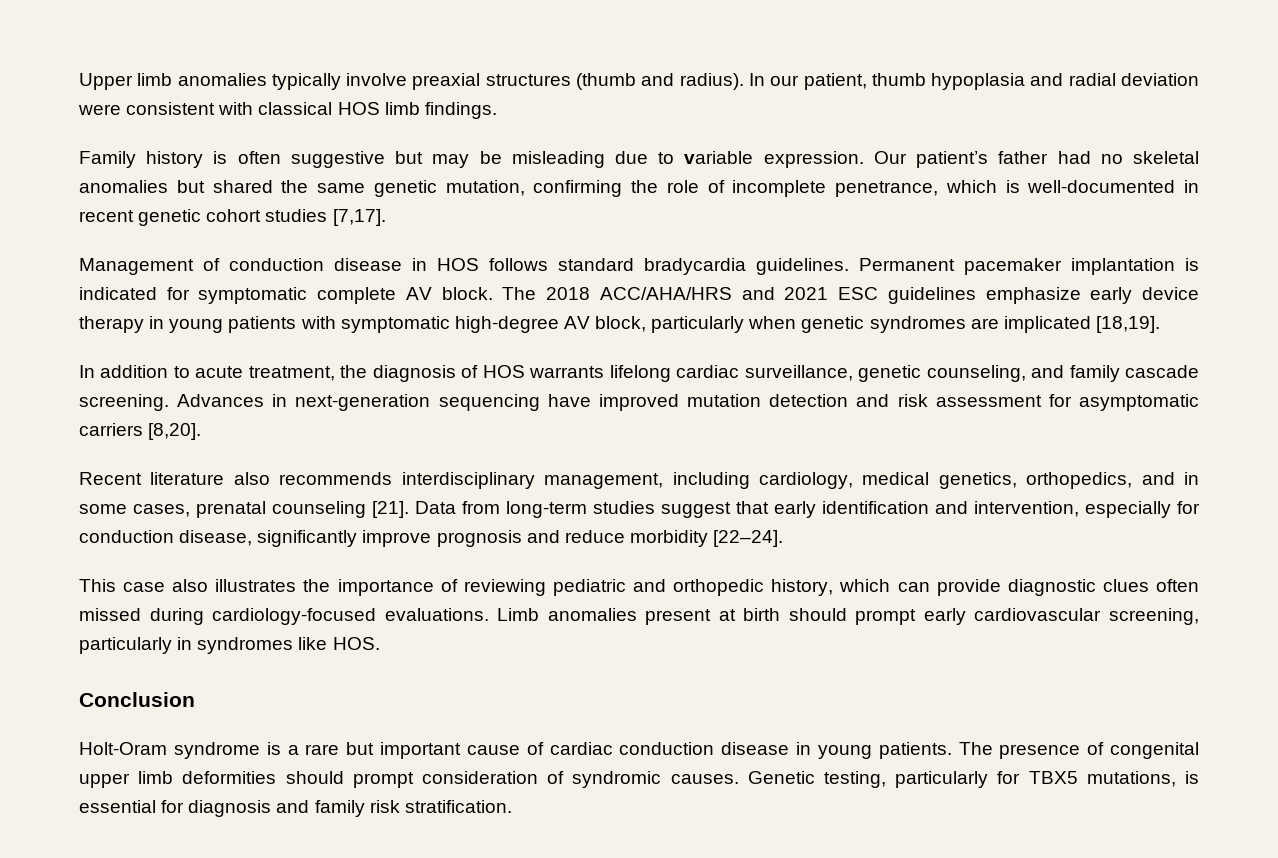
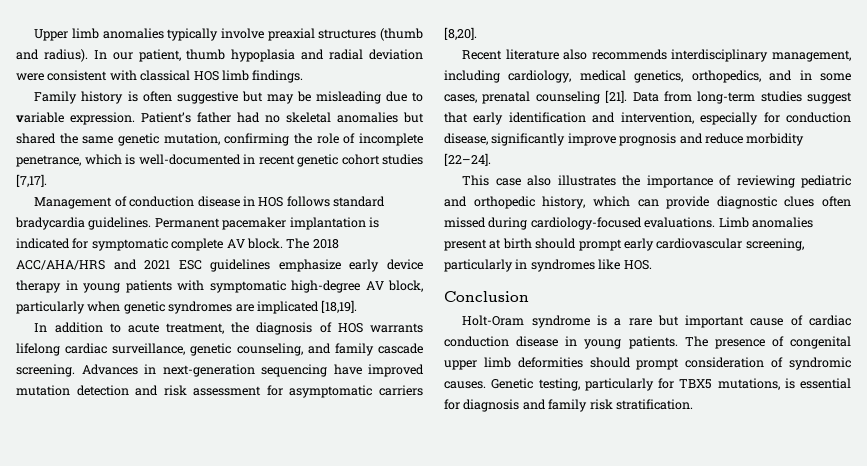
[873,151,989,168] Our patient’s -> [141,112,191,123] Patient’s

